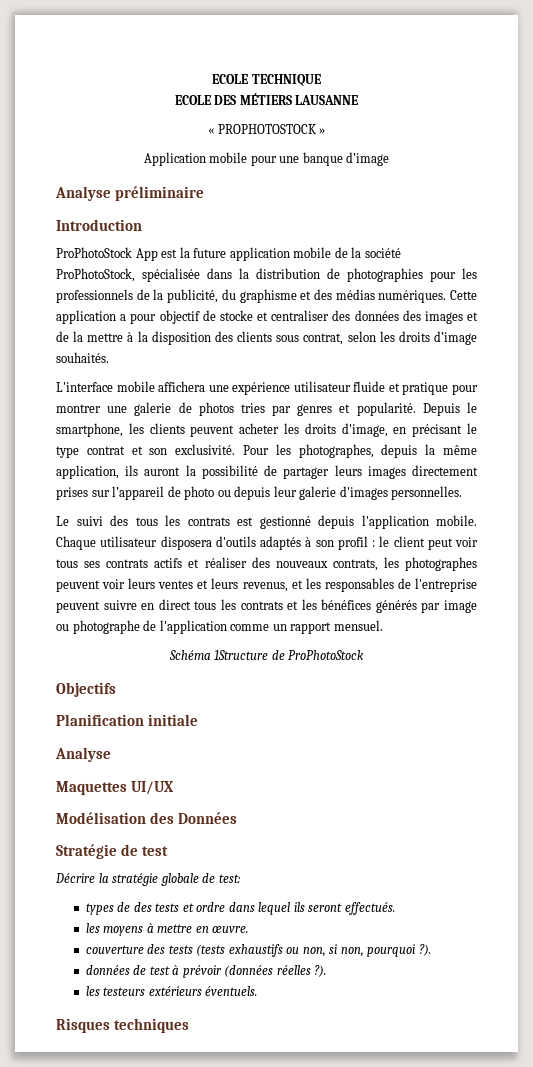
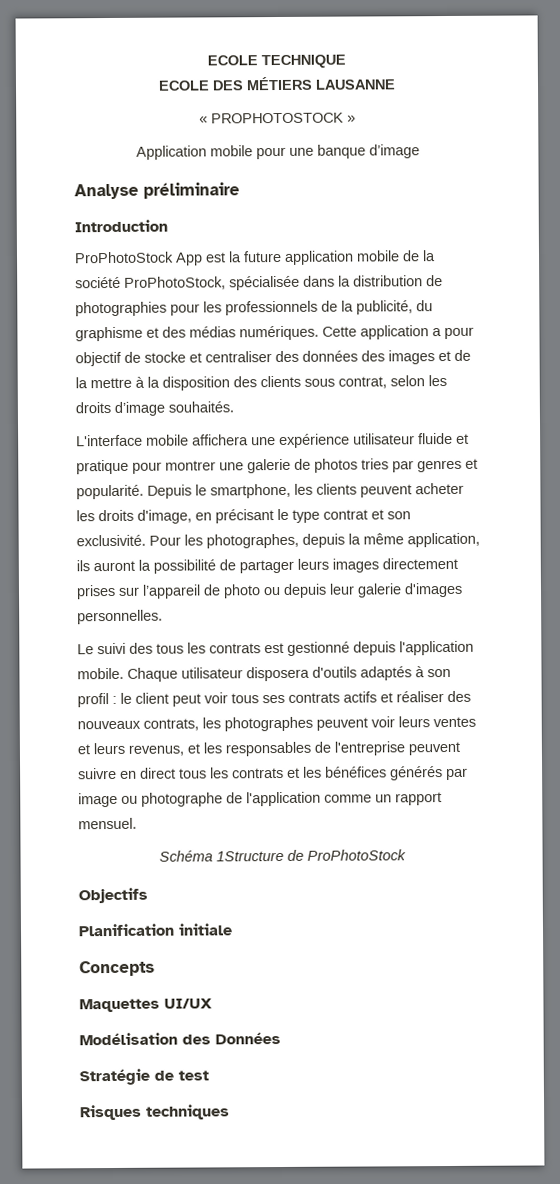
[55,747,111,762] Analyse -> [79,960,155,977] Concepts
[55,873,241,886] [85,902,395,915] [85,923,249,936] [85,944,431,957] [85,965,327,978] [85,986,258,996] // Décrire la stratégie globale de test: // types de des tests et ordre dans lequel ils seront effectués. // les moyens à mettre en œuvre. // couverture des tests (tests exhaustifs ou non, si non, pourquoi ?). // données de test à prévoir (données réelles ?). // les testeurs extérieurs éventuels. -> (209, 1075) none

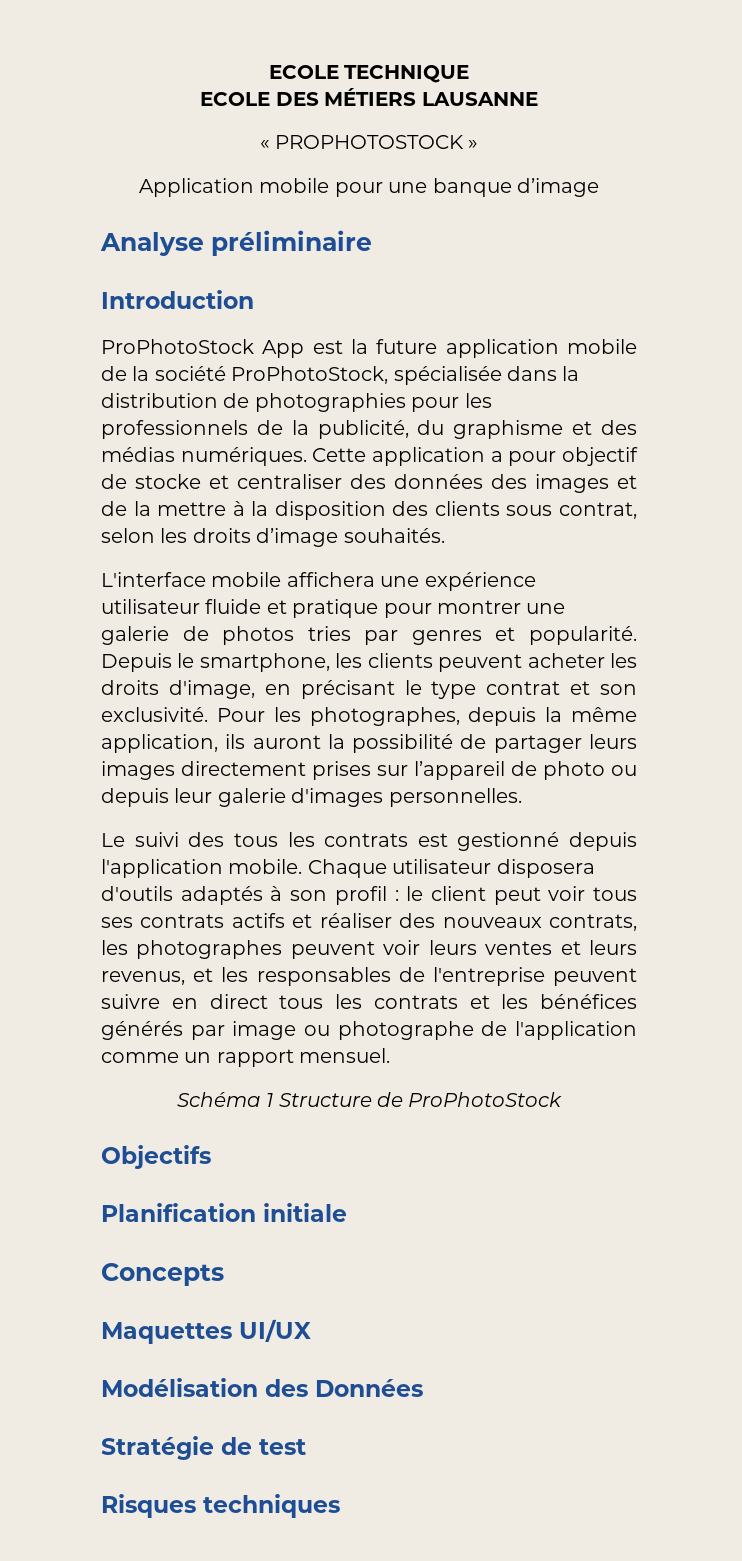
[215,850,284,862] 1Structure -> [266,1093,372,1107] 1 Structure

